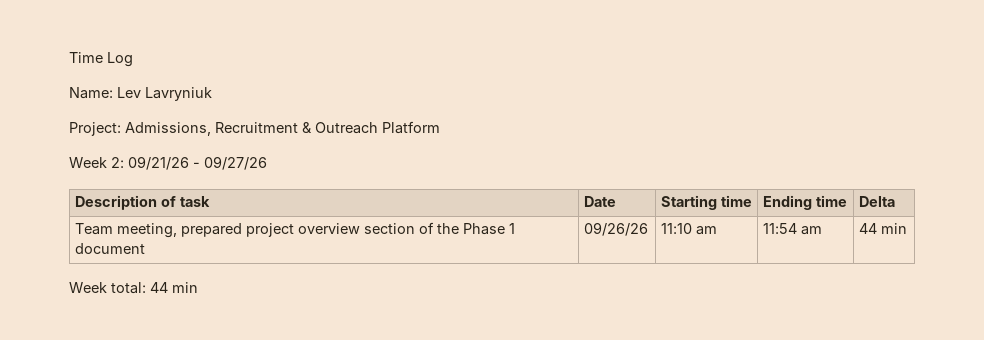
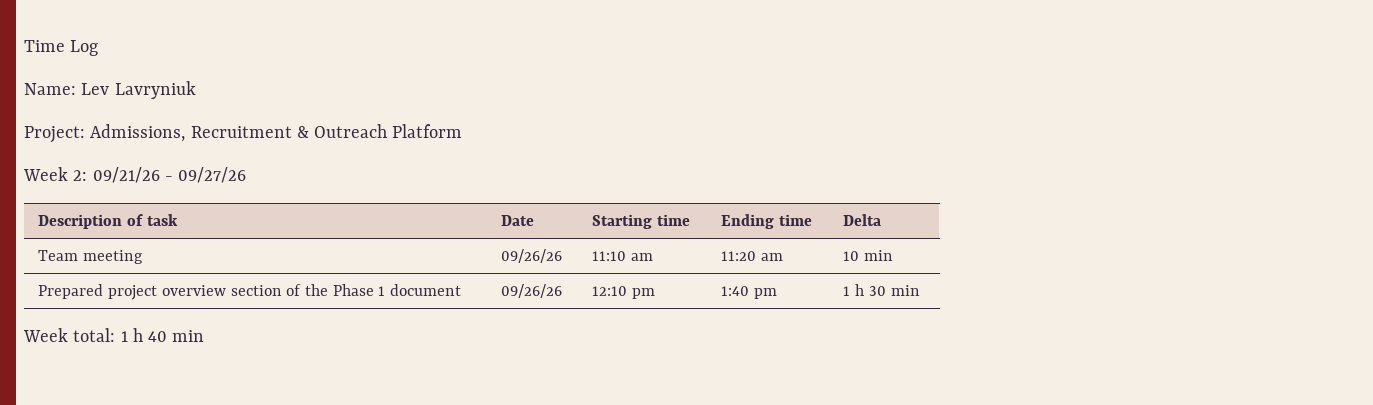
[116,223,242,238] meeting, prepared -> [83,250,144,264] [501,249,563,263] [592,251,654,261] [721,251,784,261] [843,250,894,261] [38,284,104,299] meeting | 09/26/26 | 11:10 am | 11:20 am | 10 min // Prepared
[660,223,717,235] [762,223,822,235] [858,223,877,234] 11:10 am | 11:54 am | 44 -> [592,286,656,299] [721,286,778,299] [843,284,886,296] 12:10 pm | 1:40 pm | 1 h 30
[150,282,168,293] 44 -> [120,328,168,342] 1 h 40

